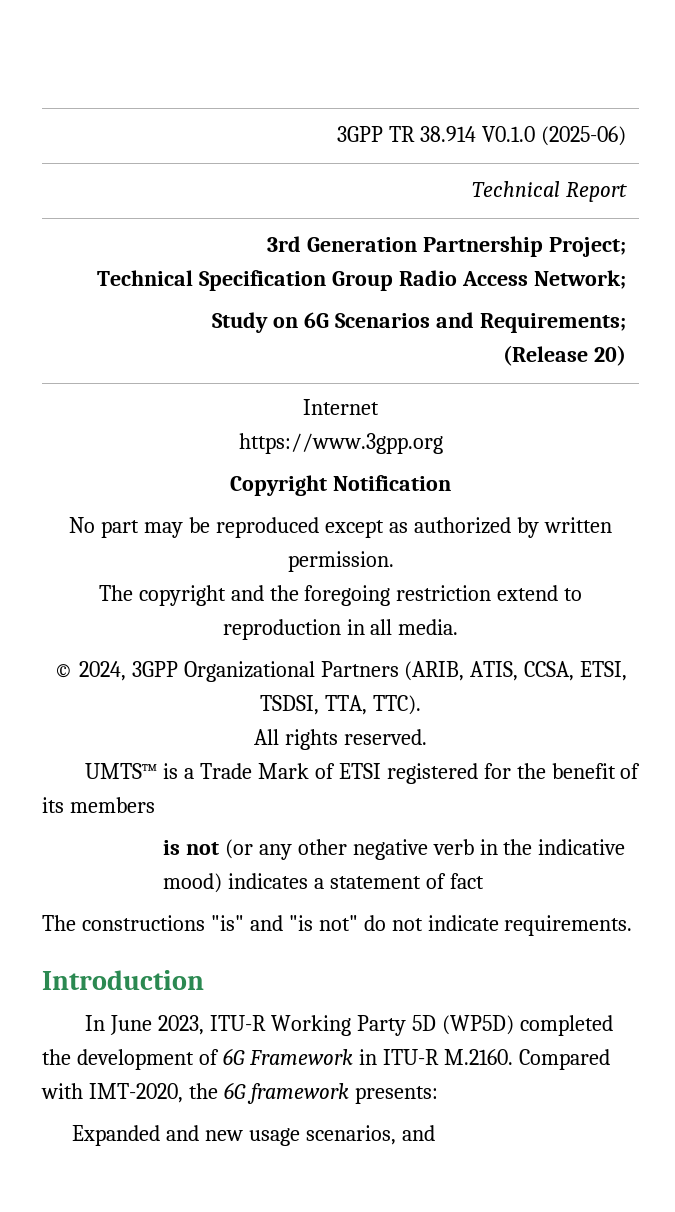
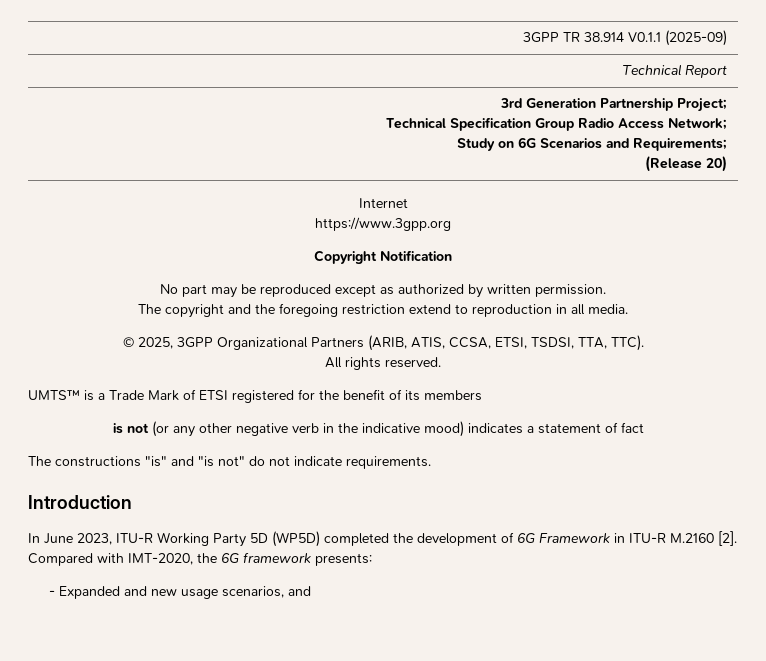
[482,126,627,146] V0.1.0 (2025-06) -> [628,30,728,46] V0.1.1 (2025-09)
[78,661,126,681] 2024, -> [137,337,173,349] 2025,
[443,1049,513,1065] M.2160. -> [670,531,737,546] M.2160 [2].
(438, 1095) none -> [49,590,56,596] -

